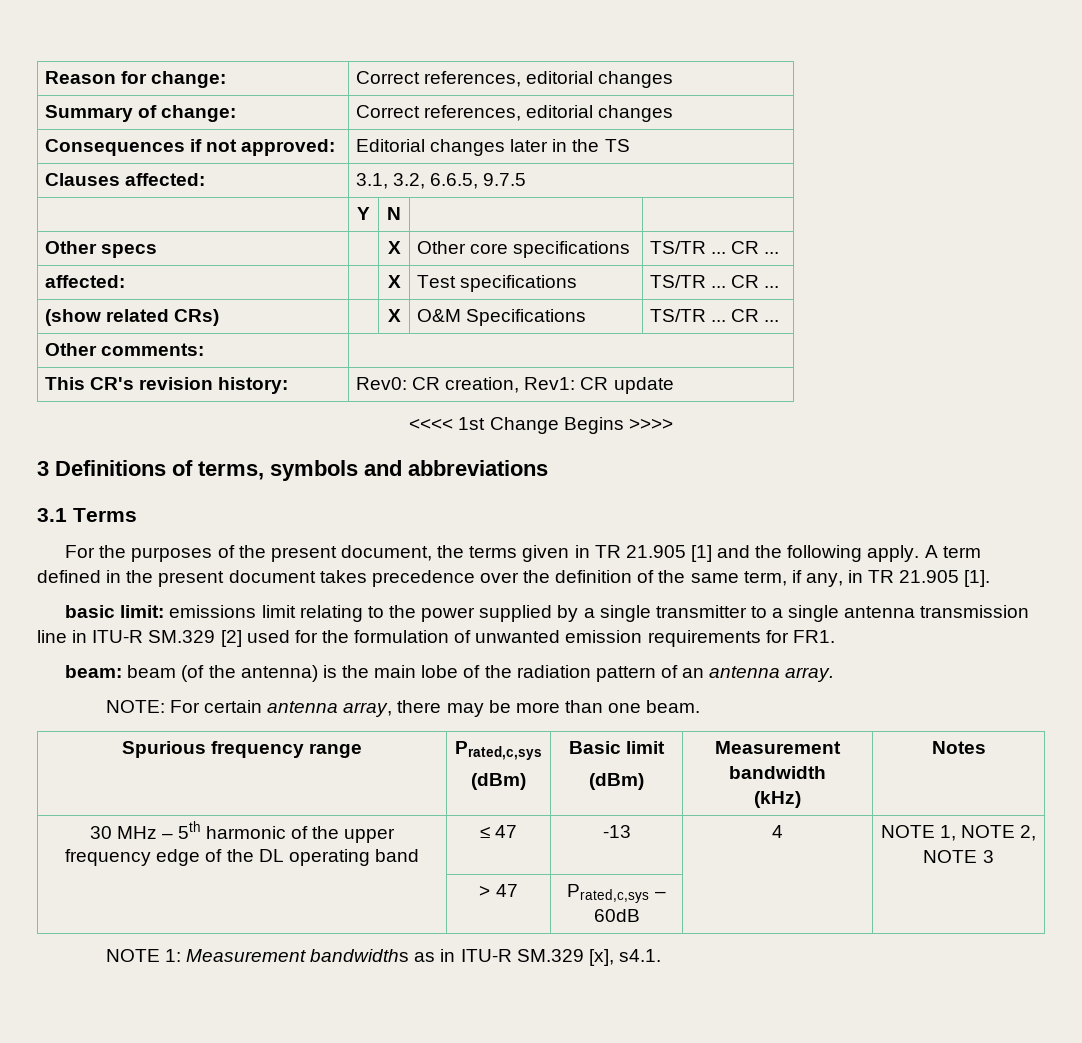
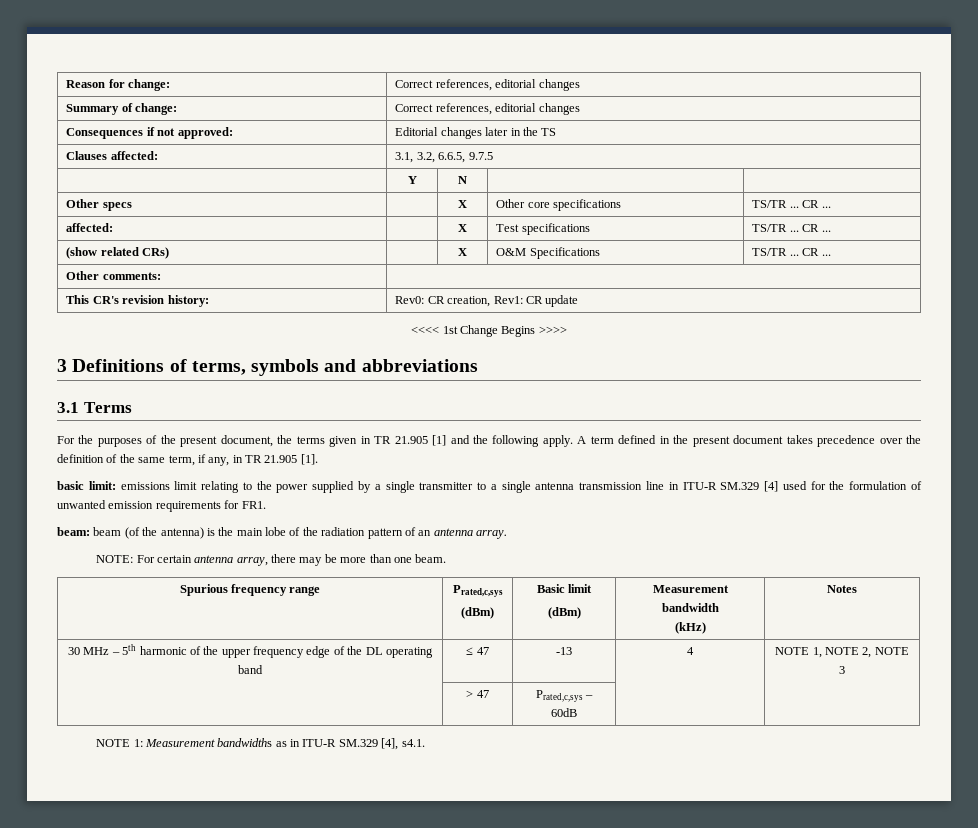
[220,630,242,647] [2] -> [764,481,779,492] [4]
[588,949,614,966] [x], -> [381,738,399,750] [4],

